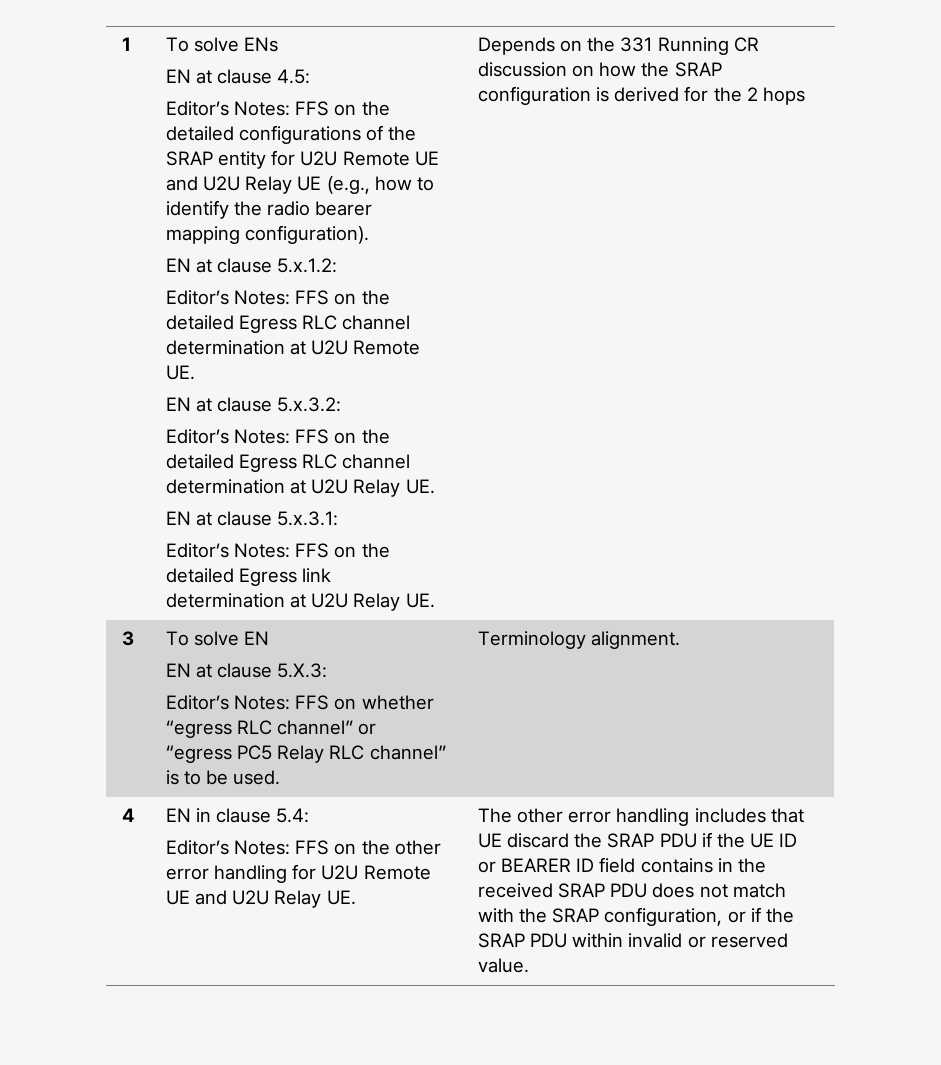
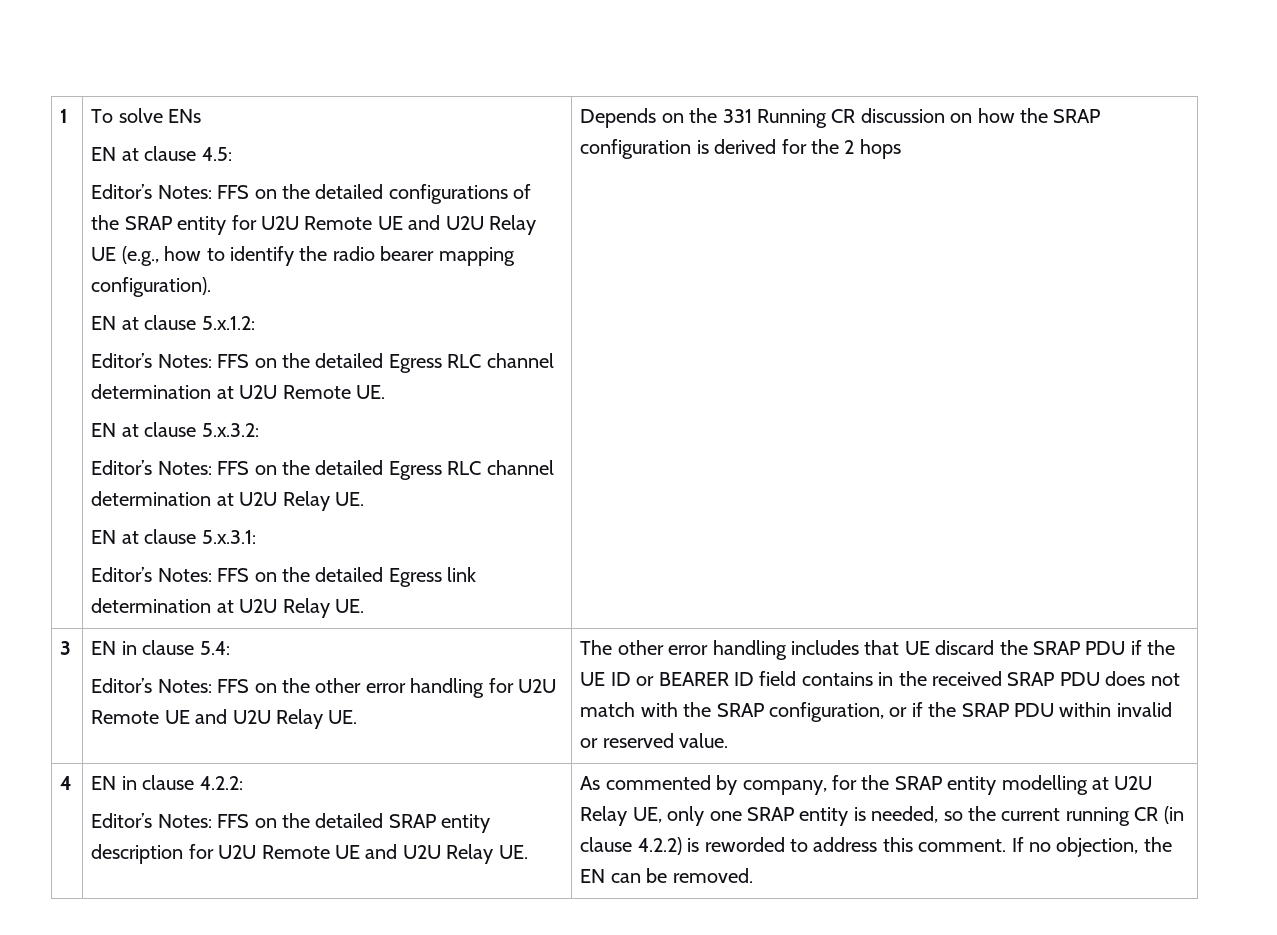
[165,631,270,646] [165,663,328,678] [165,695,434,710] [165,720,377,738] [165,745,446,763] [165,770,281,785] [477,631,681,649] [121,808,134,822] | To solve EN // EN at clause 5.X.3: // Editor’s Notes: FFS on whether “egress RLC channel” or “egress PC5 Relay RLC channel” is to be used. | Terminology alignment. // 4 -> (72, 648) none
(529, 965) none -> [60,776,73,790] [91,775,243,790] [91,813,491,833] [91,844,528,864] [580,775,1153,795] [580,806,1184,826] [580,837,1172,857] [580,868,753,883] // 4 | EN in clause 4.2.2: // Editor’s Notes: FFS on the detailed SRAP entity description for U2U Remote UE and U2U Relay UE. | As commented by company, for the SRAP entity modelling at U2U Relay UE, only one SRAP entity is needed, so the current running CR (in clause 4.2.2) is reworded to address this comment. If no objection, the EN can be removed.

